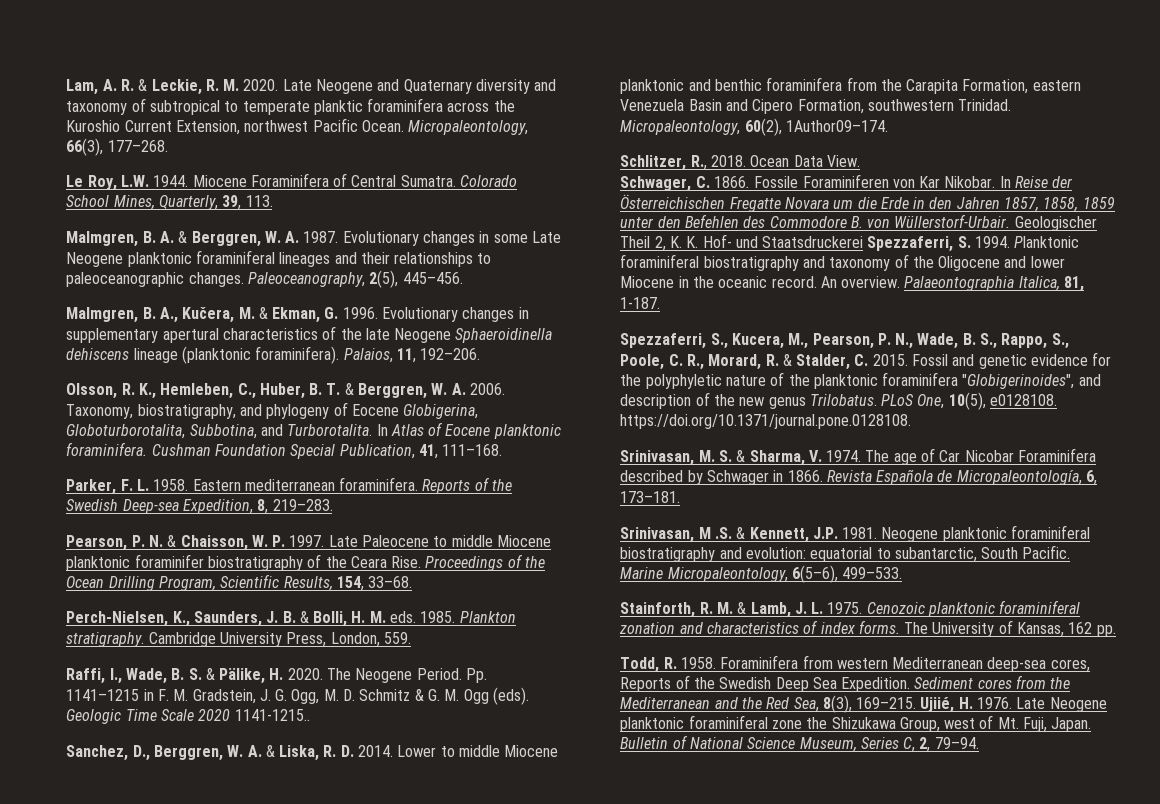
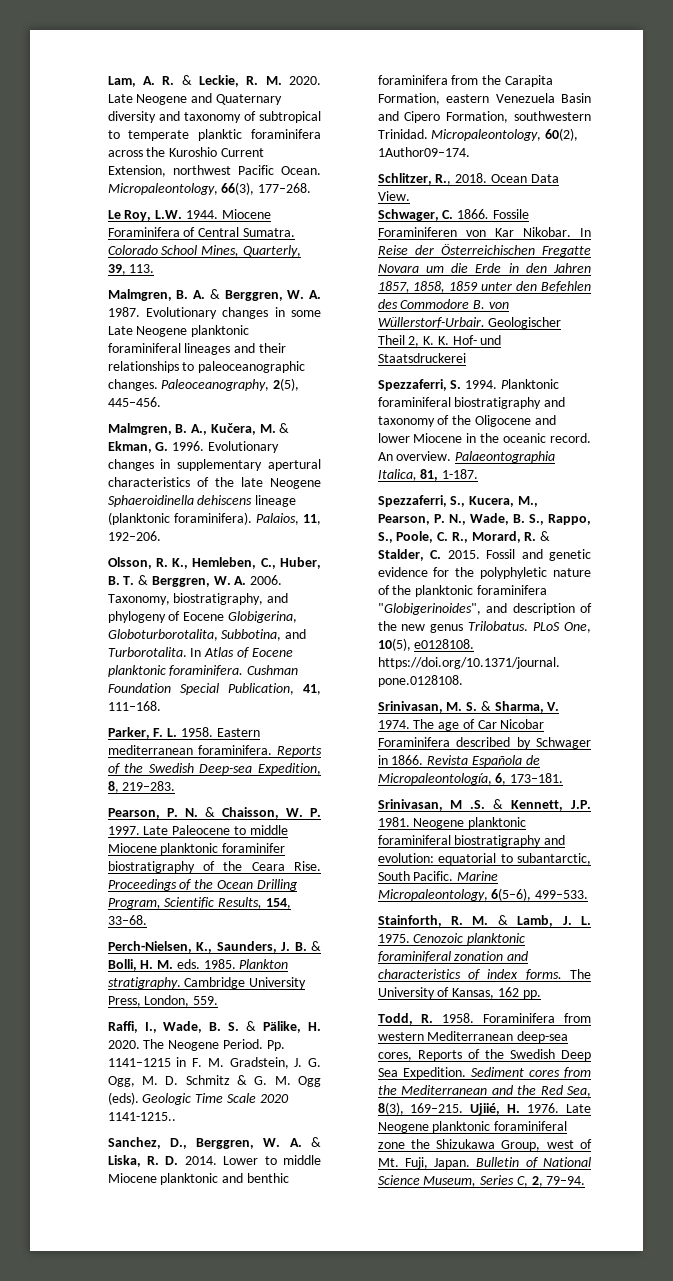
(864, 242) none -> (466, 358) //

